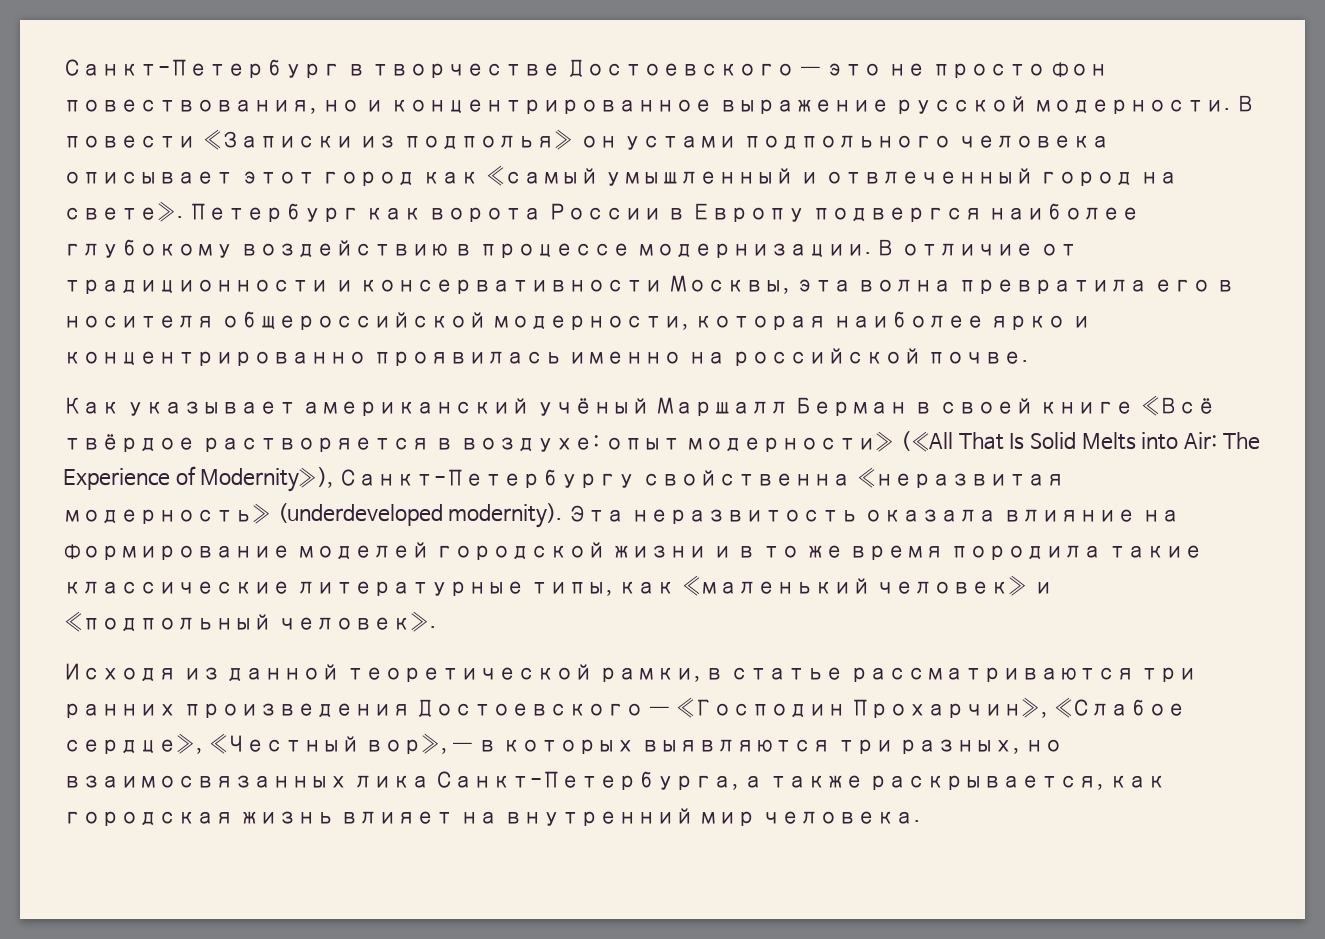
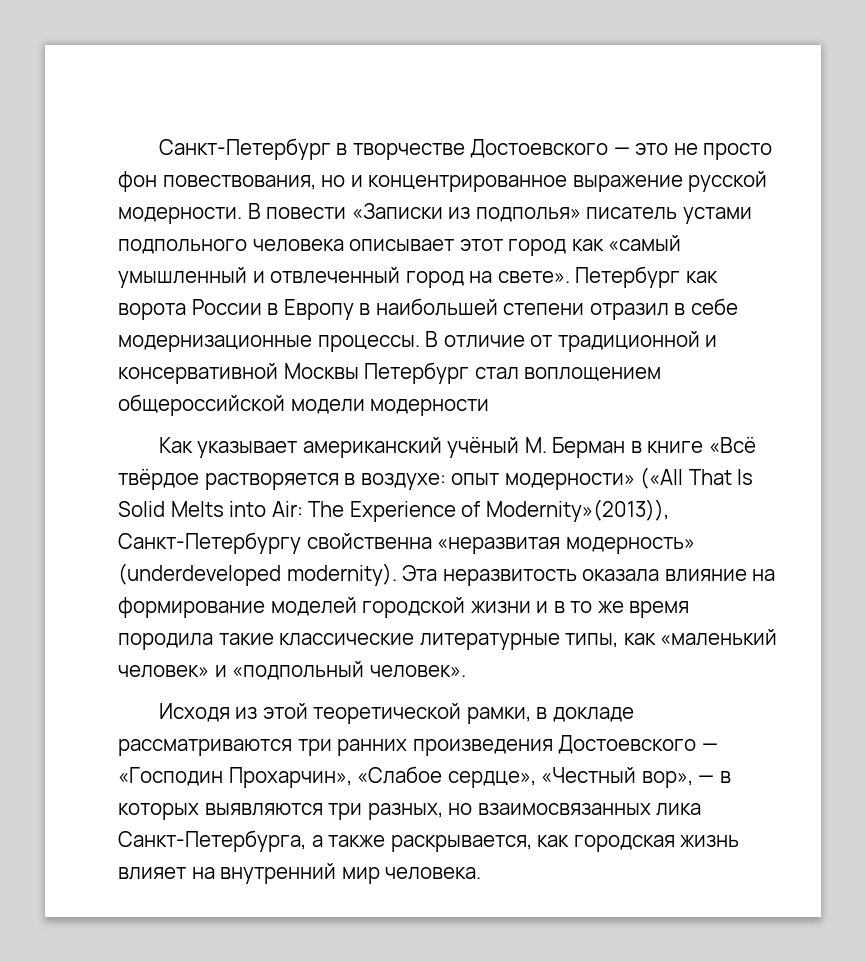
[579,135,618,148] он -> [586,207,678,220] писатель
[811,203,1141,222] [63,239,1078,258] [63,275,1236,294] [63,311,1092,330] [63,348,1029,366] подвергся наиболее глубокому воздействию в процессе модернизации. В отличие от традиционности и консервативности Москвы, эта волна превратила его в носителя общероссийской модерности, которая наиболее ярко и концентрированно проявилась именно на российской почве. -> [359,298,738,320] [118,331,718,352] [118,362,662,384] [118,394,490,416] в наибольшей степени отразил в себе модернизационные процессы. В отличие от традиционной и консервативной Москвы Петербург стал воплощением общероссийской модели модерности
[655,397,789,416] Маршалл -> [524,437,547,453] М.
[938,398,1034,414] своей -> (642, 447) none
[200,467,334,492] Modernity»), -> [485,499,669,522] Modernity»(2013)),
[226,664,341,682] данной -> [262,703,308,719] этой
[730,667,845,680] статье -> [552,707,634,722] докладе

